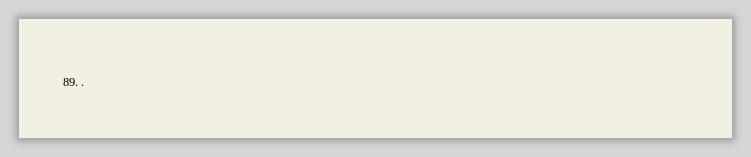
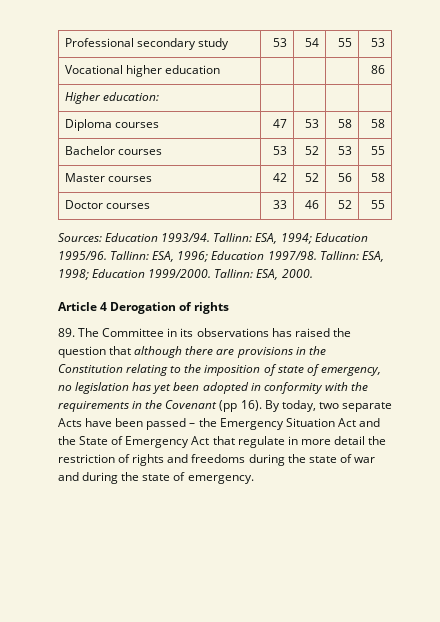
[63,78,85,86] 89. . -> [64,38,230,50] [273,38,288,47] [305,38,320,47] [338,38,353,47] [371,38,386,47] [64,65,221,77] [371,65,386,74] [64,92,160,104] [64,119,160,131] [273,119,288,128] [305,119,320,128] [338,119,353,128] [371,119,386,128] [64,146,163,155] [273,146,288,155] [305,146,320,155] [338,146,353,155] [371,146,386,155] [64,173,153,182] [273,173,288,182] [305,173,320,182] [338,173,353,182] [371,173,386,182] [64,200,151,209] [273,200,288,209] [305,200,320,209] [338,200,353,209] [371,200,386,209] [58,233,368,244] [58,251,384,262] [58,269,313,280] [58,302,230,314] [58,328,351,337] [58,346,326,358] [58,364,381,376] [58,382,368,394] [58,400,392,412] [58,418,380,430] [58,436,387,448] [58,454,375,466] [58,472,254,484] Professional secondary study | 53 | 54 | 55 | 53 // Vocational higher education | | | | 86 // Higher education: | | | | // Diploma courses | 47 | 53 | 58 | 58 // Bachelor courses | 53 | 52 | 53 | 55 // Master courses | 42 | 52 | 56 | 58 // Doctor courses | 33 | 46 | 52 | 55 // Sources: Education 1993/94. Tallinn: ESA, 1994; Education 1995/96. Tallinn: ESA, 1996; Education 1997/98. Tallinn: ESA, 1998; Education 1999/2000. Tallinn: ESA, 2000. // Article 4 Derogation of rights // 89. The Committee in its observations has raised the question that although there are provisions in the Constitution relating to the imposition of state of emergency, no legislation has yet been adopted in conformity with the requirements in the Covenant (pp 16). By today, two separate Acts have been passed – the Emergency Situation Act and the State of Emergency Act that regulate in more detail the restriction of rights and freedoms during the state of war and during the state of emergency.

